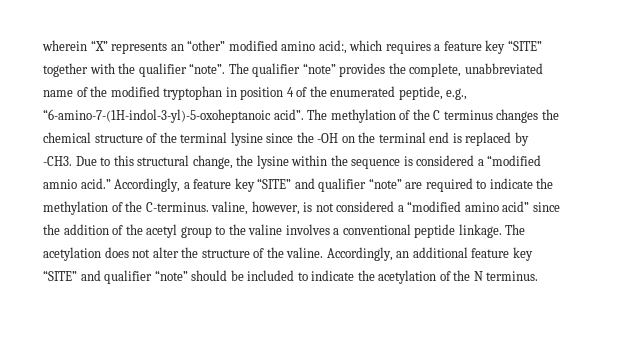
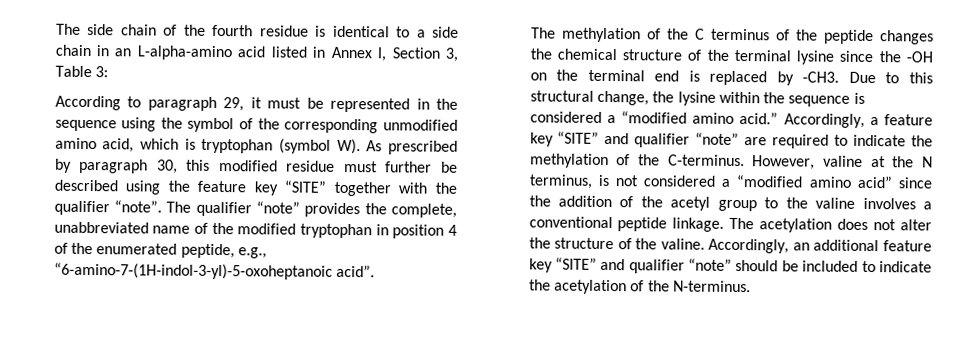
[41,40,441,54] wherein “X” represents an “other” modified amino acid:, which requires a -> [55,23,459,38] [54,44,459,62] [54,65,108,78] [54,95,459,113] [54,117,458,134] [54,137,458,155] [54,158,459,174] [53,179,190,195] The side chain of the fourth residue is identical to a side chain in an L-alpha-amino acid listed in Annex I, Section 3, Table 3: // According to paragraph 29, it must be represented in the sequence using the symbol of the corresponding unmodified amino acid, which is tryptophan (symbol W). As prescribed by paragraph 30, this modified residue must further be described using the
(304, 114) none -> (375, 271) //
(493, 115) none -> [775,29,874,45] of the peptide
[42,179,77,189] amnio -> [692,112,735,124] amino
[211,201,300,215] valine, however, -> [752,155,933,170] [528,174,593,189] However, valine at the N terminus,
[473,271,539,281] N terminus. -> [672,280,751,293] N-terminus.

